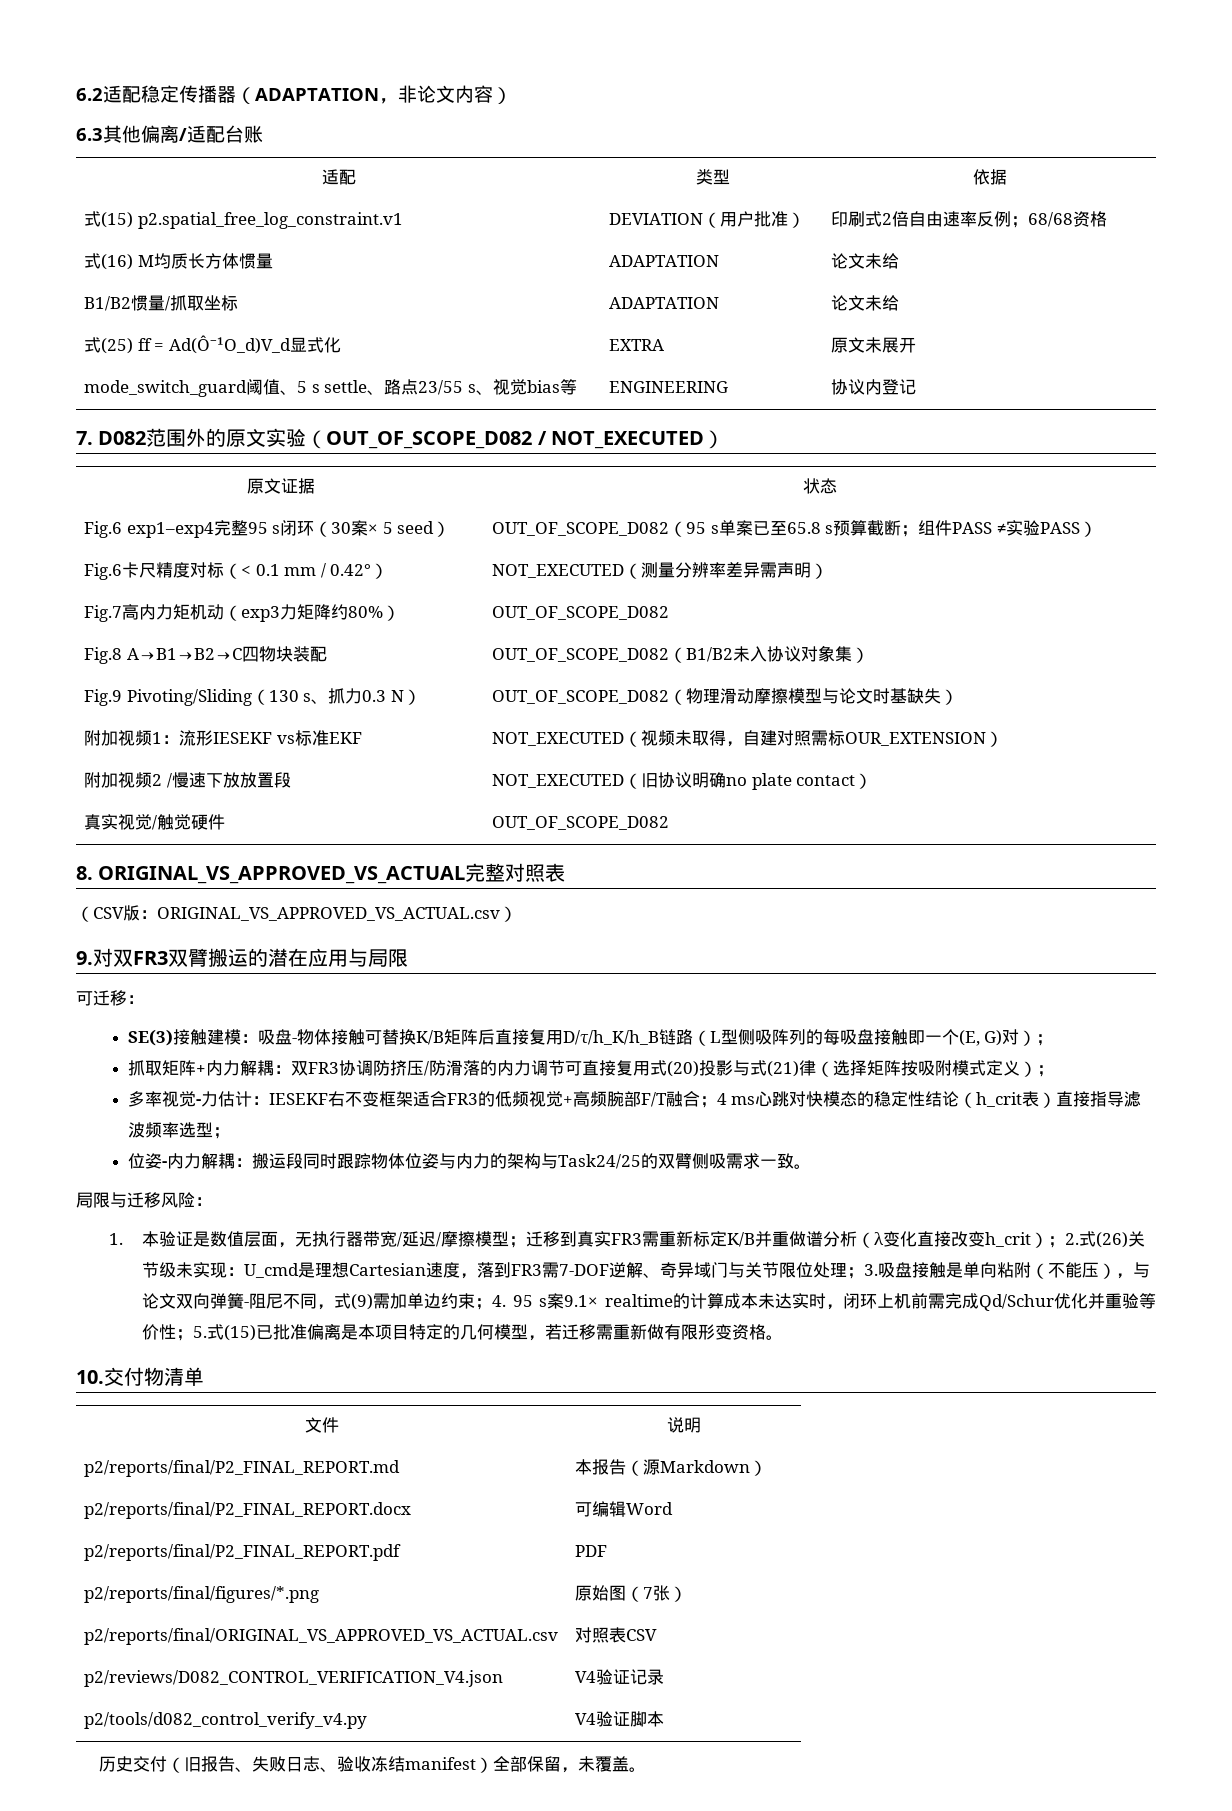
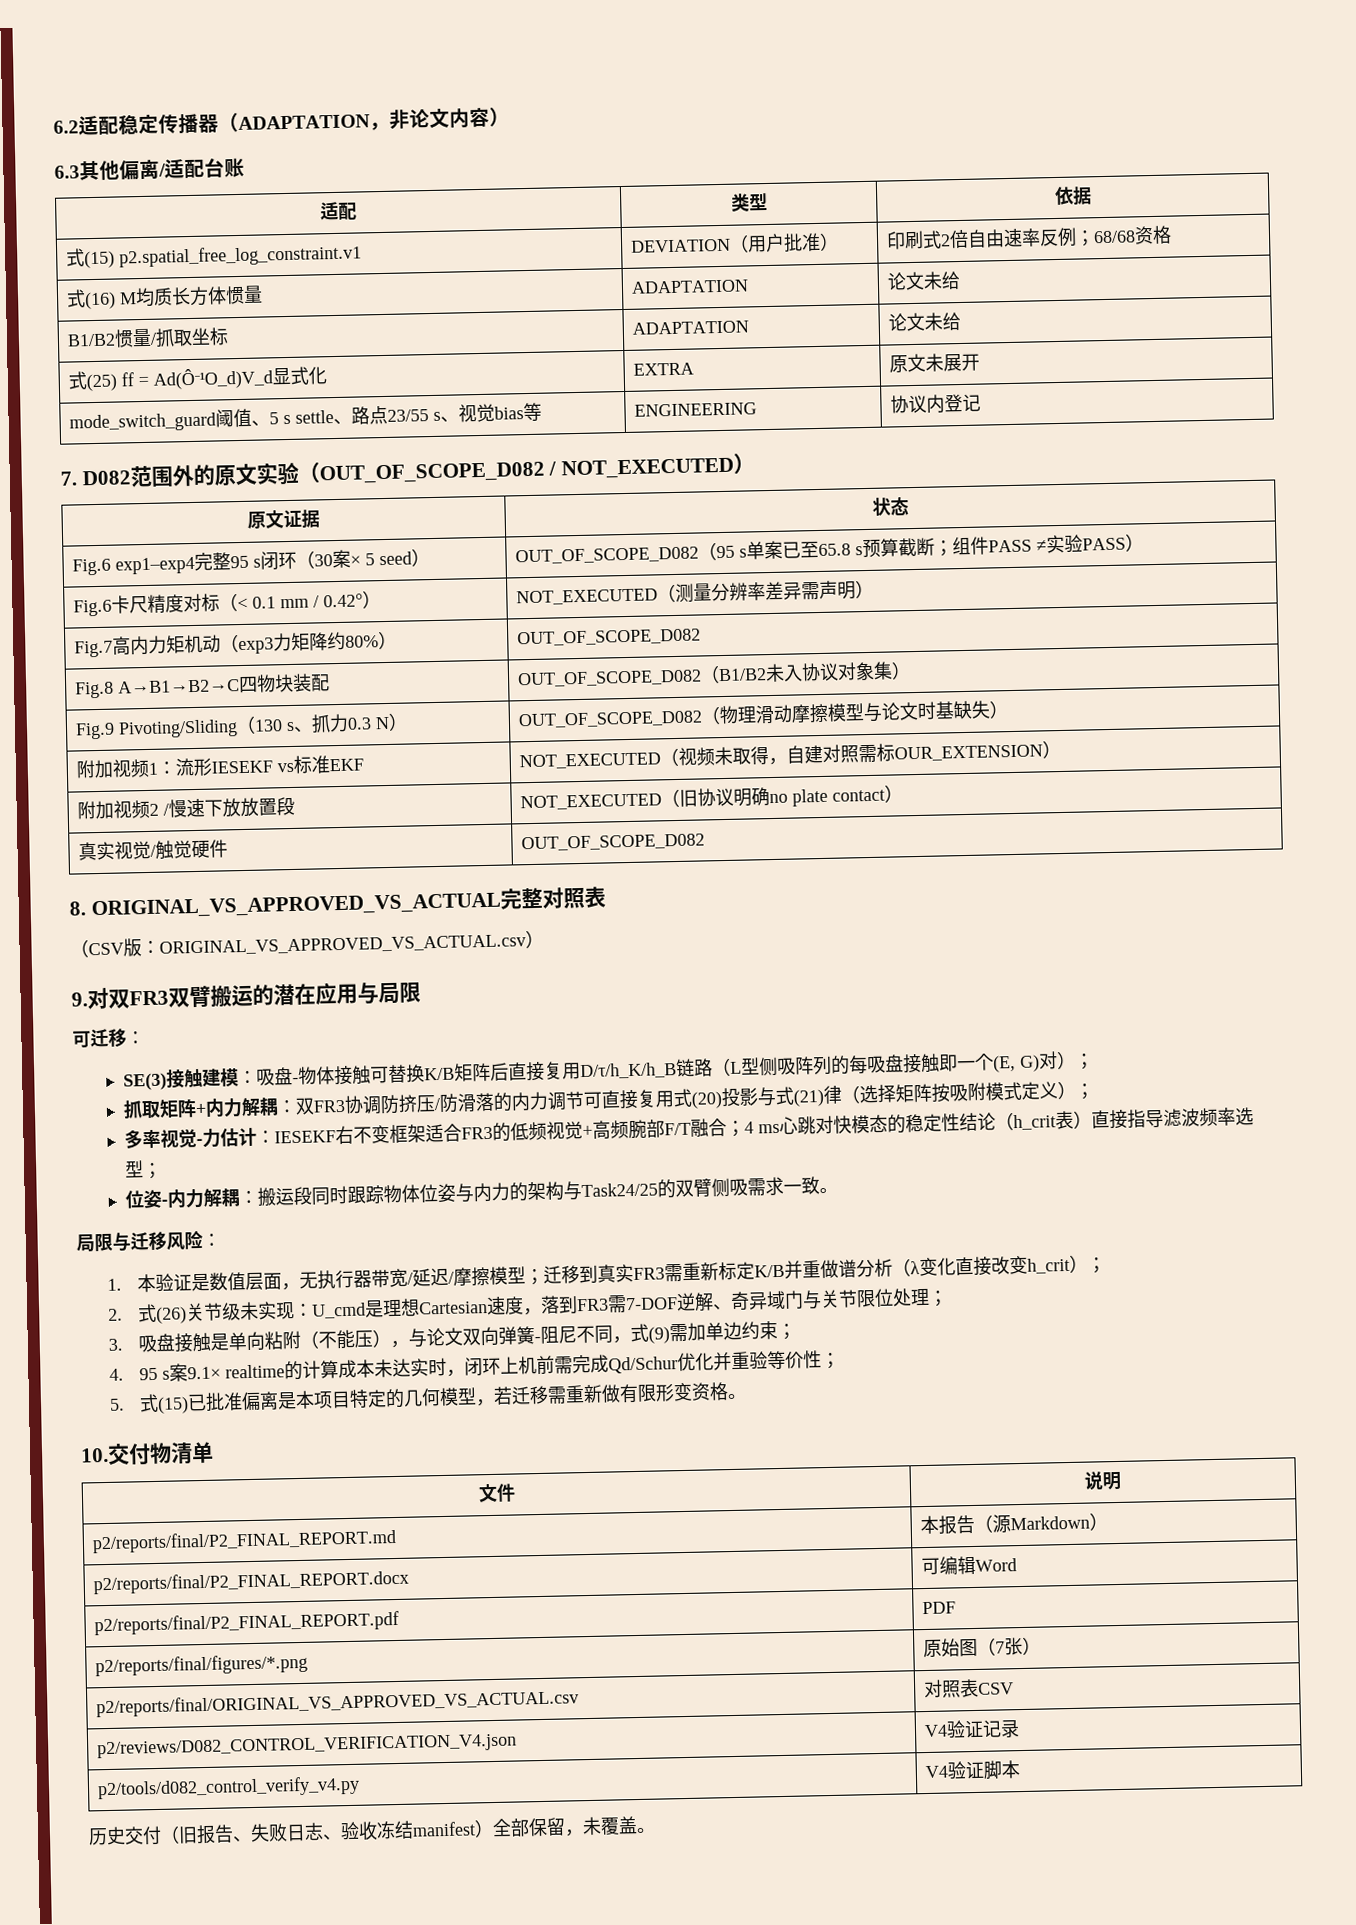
(1066, 1242) none -> (1106, 1265) //
(865, 1273) none -> (948, 1298) //
(493, 1304) none -> (796, 1332) //
(194, 1335) none -> (840, 1361) //

